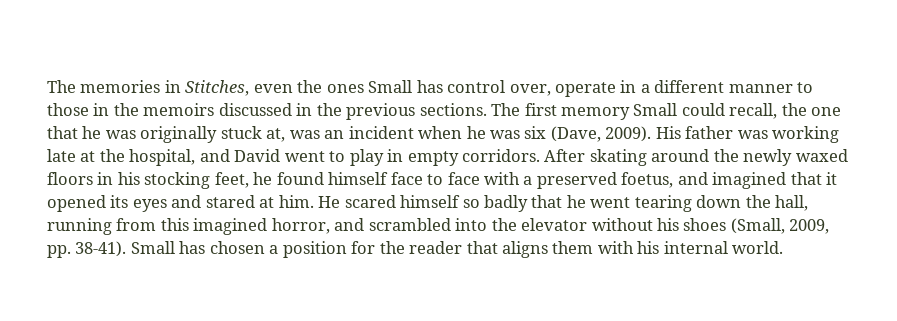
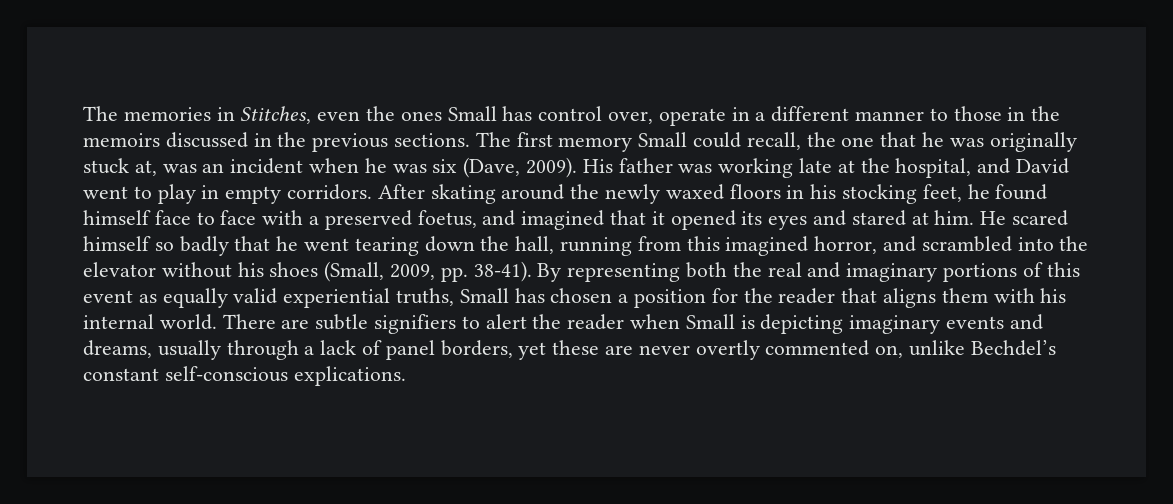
(127, 249) none -> [537,262,1080,282] [83,288,455,308] By representing both the real and imaginary portions of this event as equally valid experiential truths,
(784, 247) none -> [222,314,1043,334] [83,340,1056,360] [83,366,406,386] There are subtle signifiers to alert the reader when Small is depicting imaginary events and dreams, usually through a lack of panel borders, yet these are never overtly commented on, unlike Bechdel’s constant self-conscious explications.

